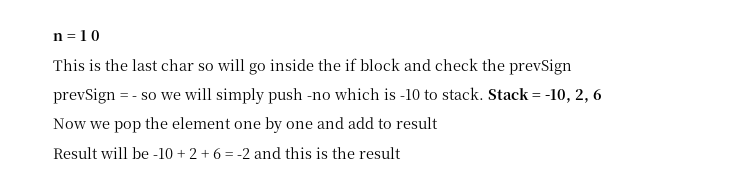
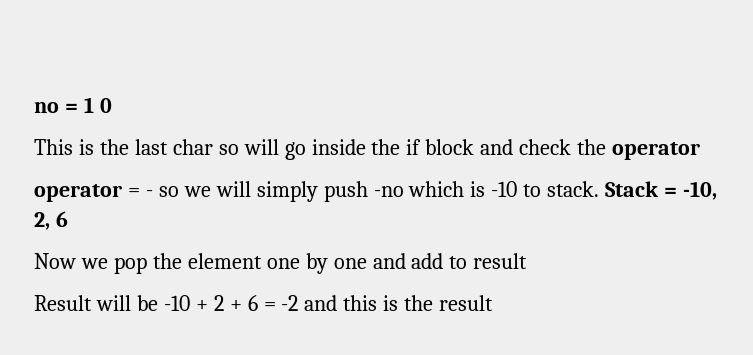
[53,33,63,41] n -> [34,102,59,113] no
[509,59,572,75] [53,88,116,104] prevSign // prevSign -> [612,142,701,160] [34,184,122,202] operator // operator

